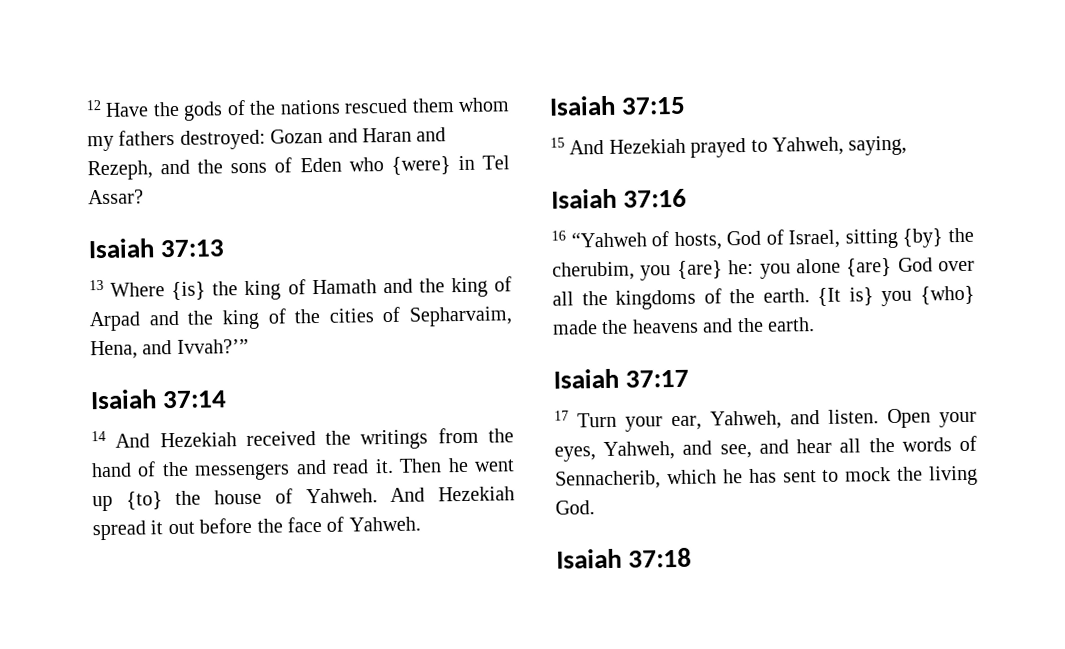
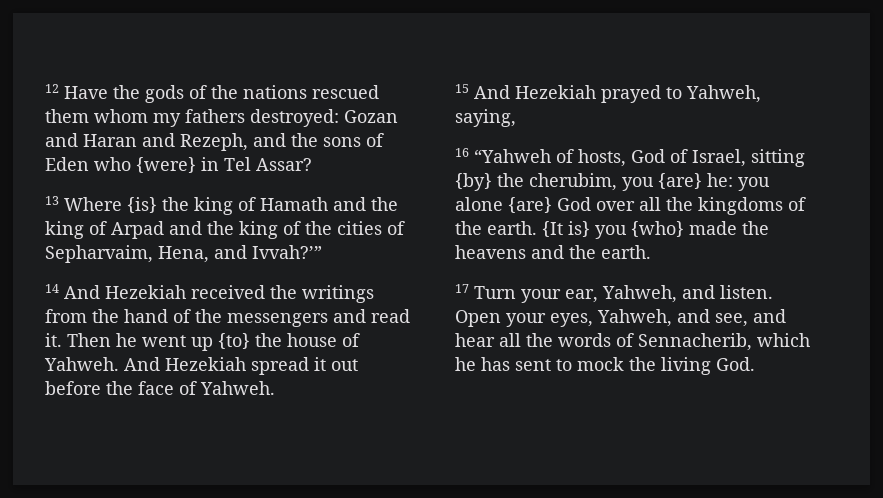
[88,238,226,259] // Isaiah 37:13 -> (312, 164) none
[90,389,228,410] // Isaiah 37:14 -> (322, 252) none
[549,95,687,116] // Isaiah 37:15 -> (275, 388) none
[551,188,688,209] // Isaiah 37:16 -> (516, 118) none
[553,368,690,389] // Isaiah 37:17 -> (651, 252) none
[556,547,693,569] // Isaiah 37:18 -> (755, 364) none

